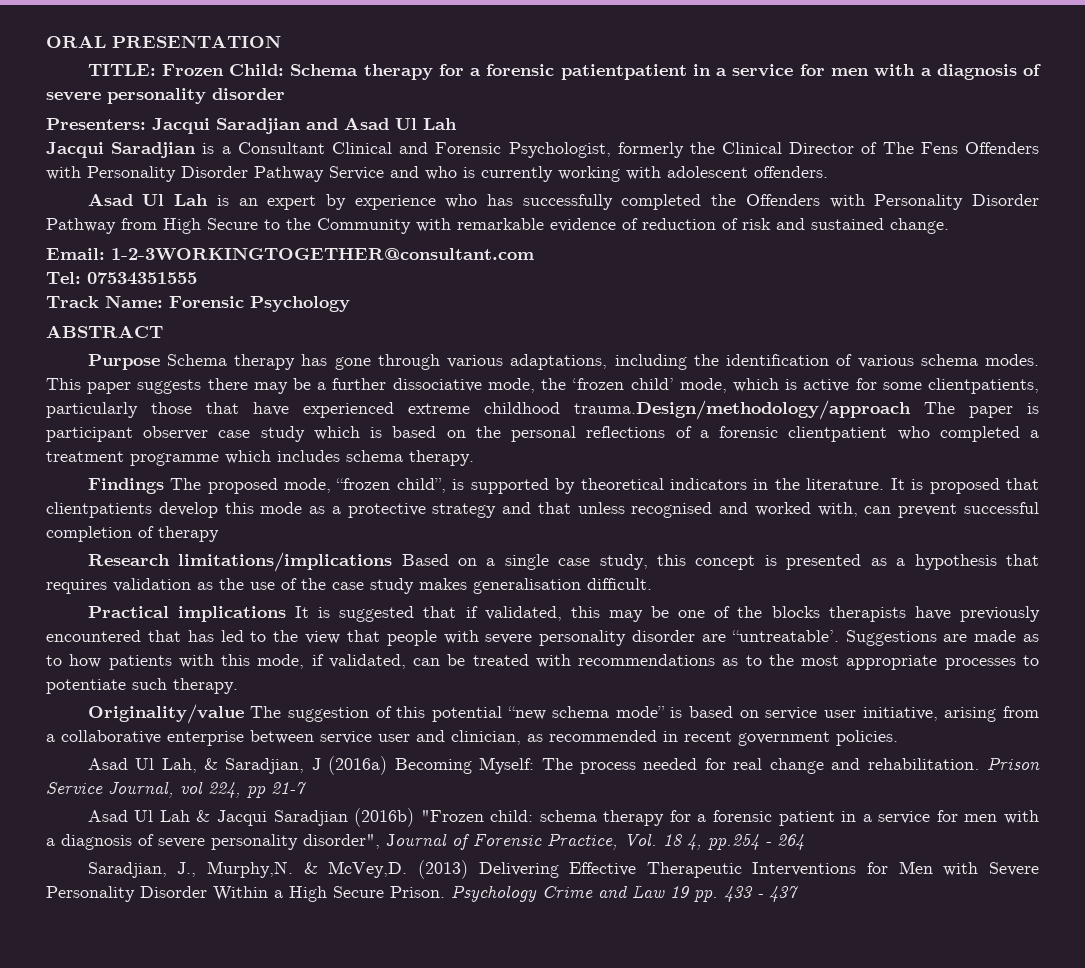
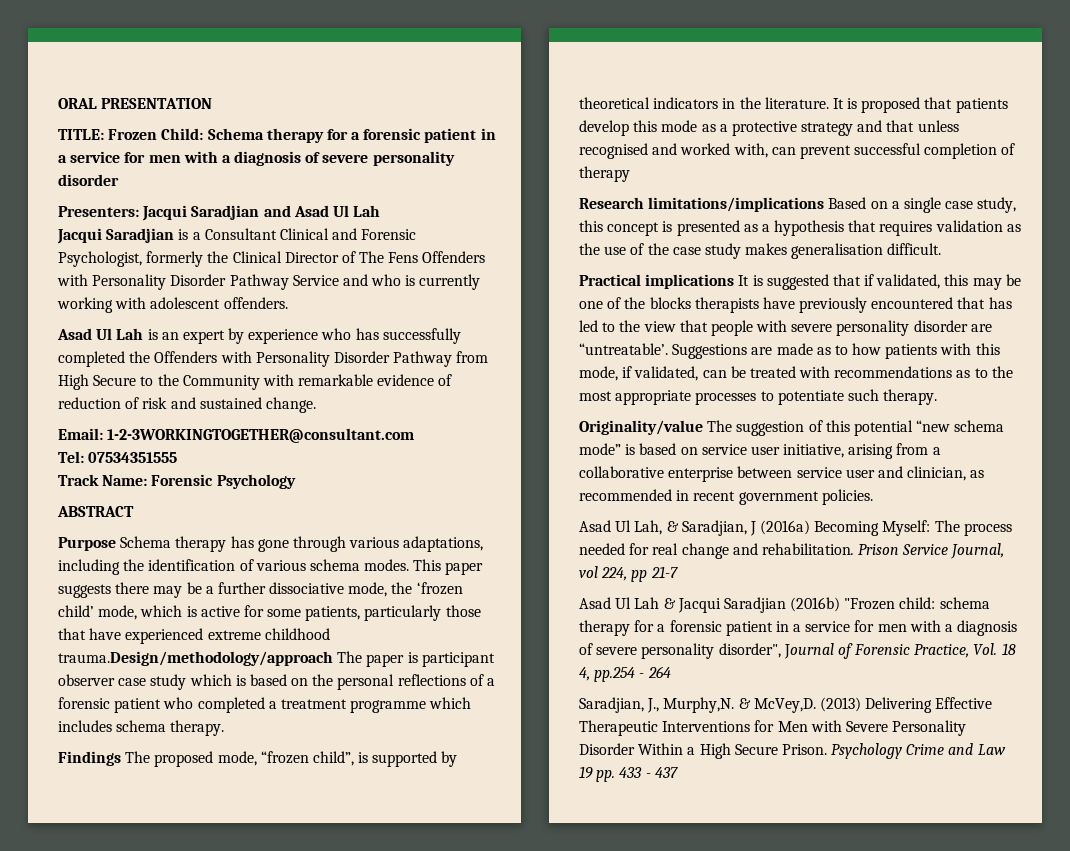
[560,64,687,80] patientpatient -> [424,128,477,143] patient
[928,378,1039,394] clientpatients, -> [305,606,361,621] patients,
[788,426,888,442] clientpatient -> [114,698,162,713] patient
[46,502,152,518] clientpatients -> [955,98,1008,113] patients

